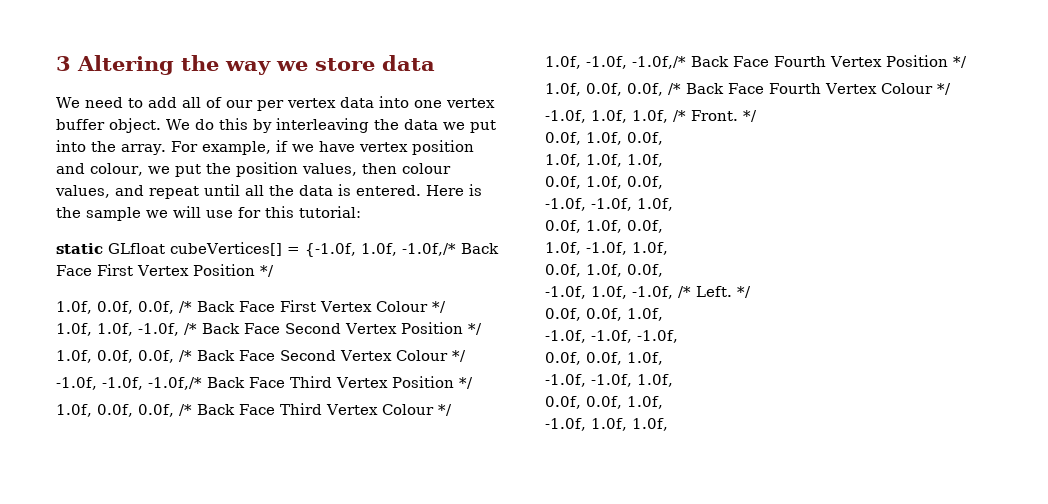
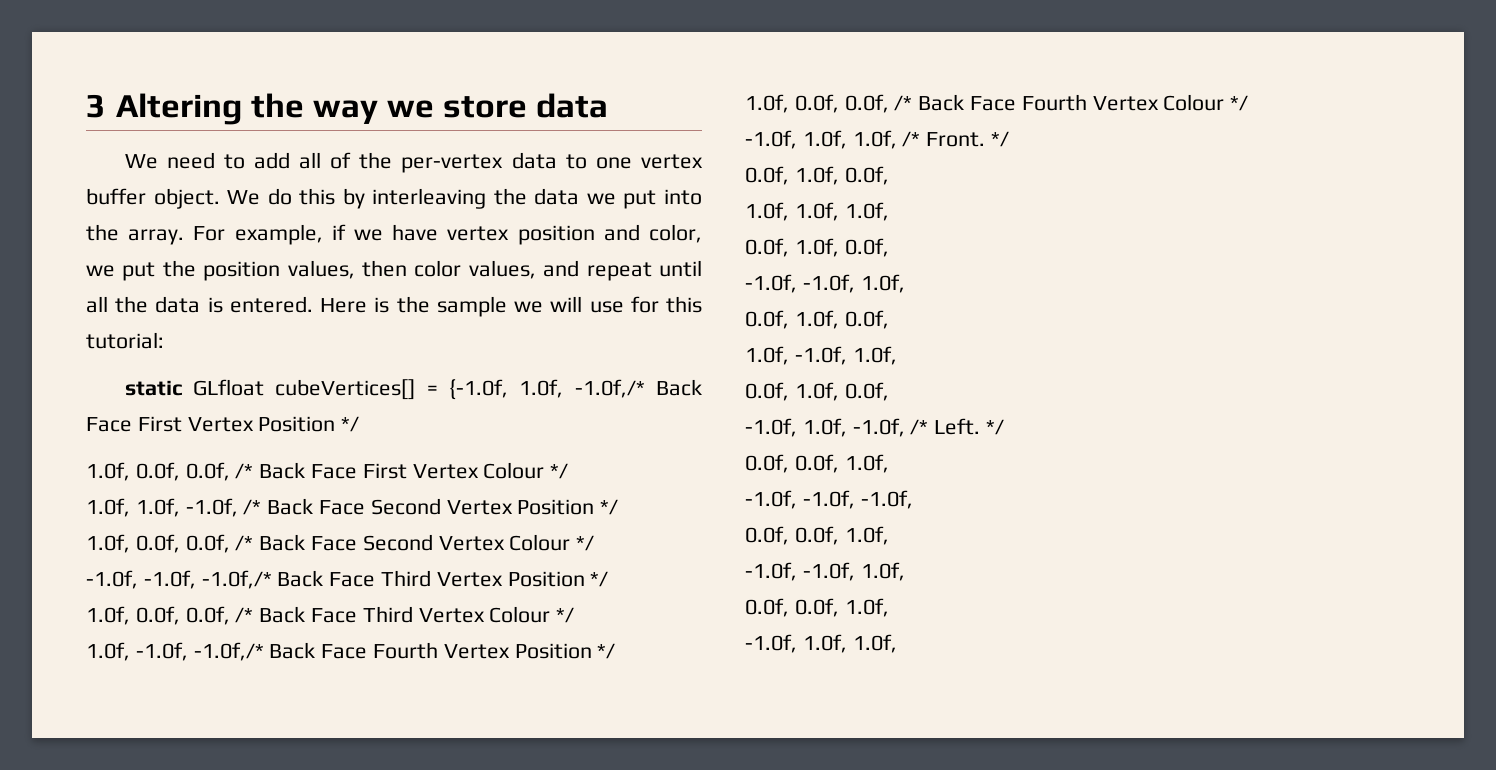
[225,96,409,111] our per vertex data into -> [359,152,587,173] the per-vertex data to
[90,163,143,176] colour, -> [649,224,702,243] color,
[401,163,451,174] colour -> [414,260,462,277] color

